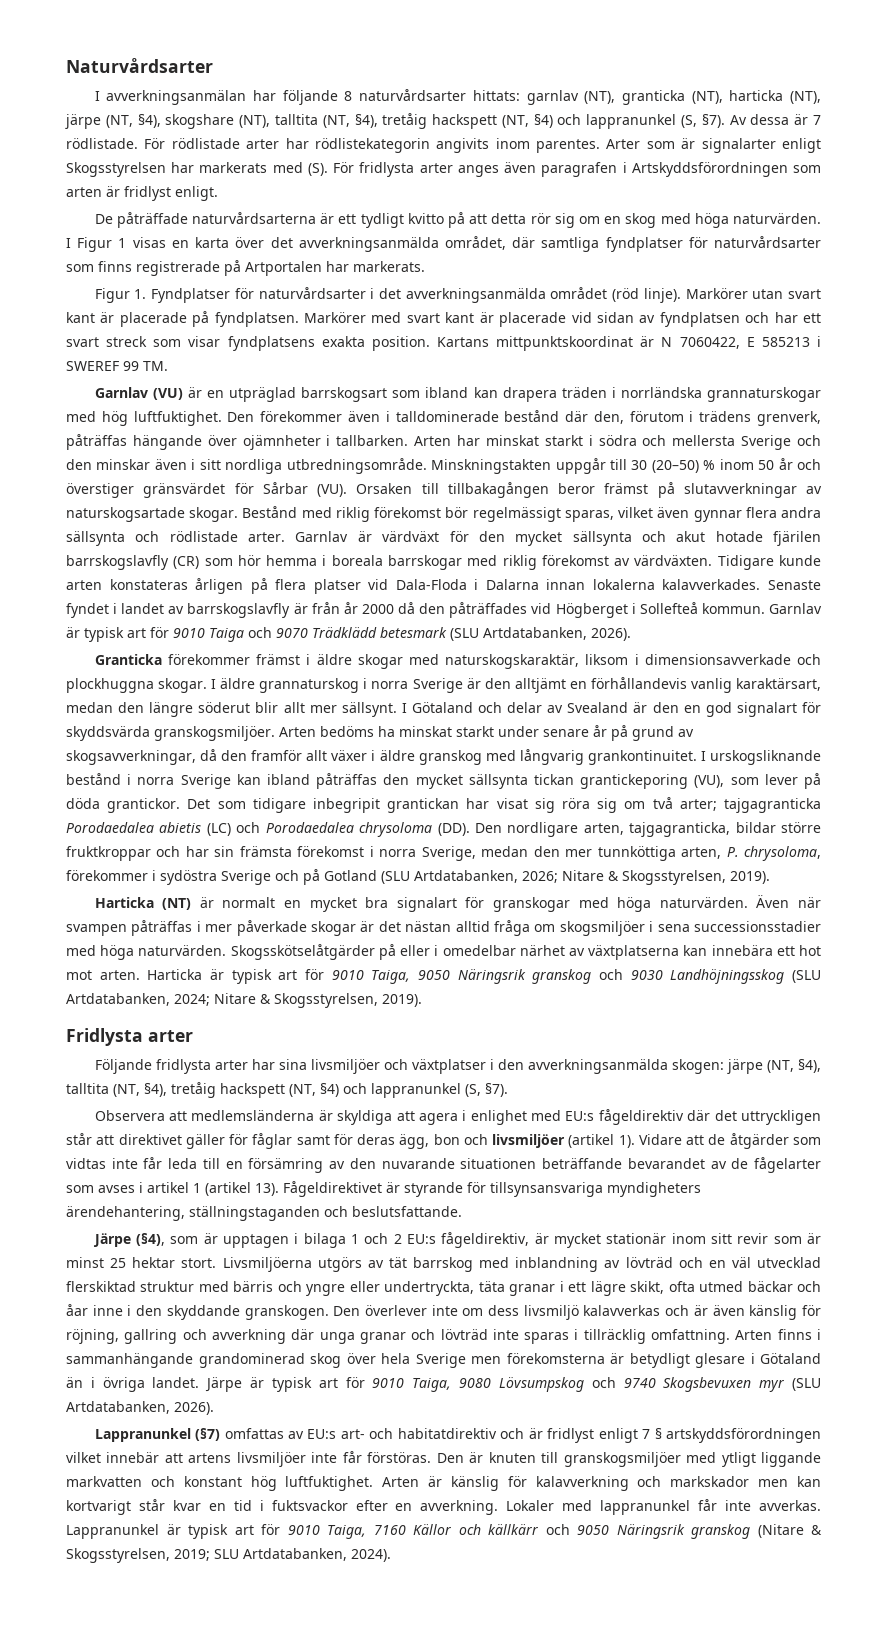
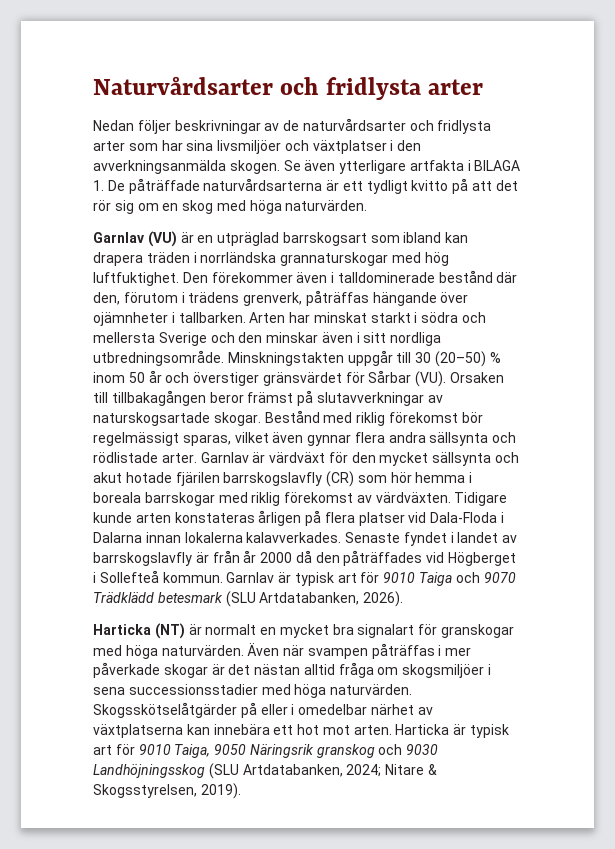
[94,89,822,105] [65,113,821,129] [66,138,821,153] [66,162,822,177] [66,186,218,201] // I avverkningsanmälan har följande 8 naturvårdsarter hittats: garnlav (NT), granticka (NT), harticka (NT), järpe (NT, §4), skogshare (NT), talltita (NT, §4), tretåig hackspett (NT, §4) och lappranunkel (S, §7). Av dessa är 7 rödlistade. För rödlistade arter har rödlistekategorin angivits inom parentes. Arter som är signalarter enligt Skogsstyrelsen har markerats med (S). För fridlysta arter anges även paragrafen i Artskyddsförordningen som arten är fridlyst enligt. // -> [280,77,483,100] [93,118,492,134] [93,140,422,154] [93,160,521,174] [93,180,104,191] och fridlysta arter // Nedan följer beskrivningar av de naturvårdsarter och fridlysta arter som har sina livsmiljöer och växtplatser i den avverkningsanmälda skogen. Se även ytterligare artfakta i BILAGA 1.
[491,213,527,224] detta -> [495,180,518,191] det
[66,236,821,252] [66,260,425,276] [94,287,822,303] [66,311,821,327] [66,336,821,351] [66,361,168,371] I Figur 1 visas en karta över det avverkningsanmälda området, där samtliga fyndplatser för naturvårdsarter som finns registrerade på Artportalen har markerats. // Figur 1. Fyndplatser för naturvårdsarter i det avverkningsanmälda området (röd linje). Markörer utan svart kant är placerade på fyndplatsen. Markörer med svart kant är placerade vid sidan av fyndplatsen och har ett svart streck som visar fyndplatsens exakta position. Kartans mittpunktskoordinat är N 7060422, E 585213 i SWEREF 99 TM. -> (368, 205) none
[94,654,822,669] [66,677,821,693] [66,702,821,717] [66,725,694,741] [66,749,822,765] [66,773,822,789] [66,797,822,813] [66,822,821,837] [66,846,821,861] [66,869,770,885] // Granticka förekommer främst i äldre skogar med naturskogskaraktär, liksom i dimensionsavverkade och plockhuggna skogar. I äldre grannaturskog i norra Sverige är den alltjämt en förhållandevis vanlig karaktärsart, medan den längre söderut blir allt mer sällsynt. I Götaland och delar av Svealand är den en god signalart för skyddsvärda granskogsmiljöer. Arten bedöms ha minskat starkt under senare år på grund av skogsavverkningar, då den framför allt växer i äldre granskog med långvarig grankontinuitet. I urskogsliknande bestånd i norra Sverige kan ibland påträffas den mycket sällsynta tickan grantickeporing (VU), som lever på döda grantickor. Det som tidigare inbegripit grantickan har visat sig röra sig om två arter; tajgagranticka Porodaedalea abietis (LC) och Porodaedalea chrysoloma (DD). Den nordligare arten, tajgagranticka, bildar större fruktkroppar och har sin främsta förekomst i norra Sverige, medan den mer tunnköttiga arten, P. chrysoloma, förekommer i sydöstra Sverige och på Gotland (SLU Artdatabanken, 2026; Nitare & Skogsstyrelsen, 2019). -> (404, 599) none
[66,1028,193,1046] [94,1059,822,1074] [66,1082,508,1098] [94,1109,822,1125] [66,1133,821,1149] [66,1157,822,1173] [66,1181,701,1197] [66,1206,462,1221] [92,1232,821,1248] [66,1257,821,1272] [66,1281,822,1296] [66,1304,822,1320] [66,1329,821,1344] [66,1353,821,1368] [66,1377,822,1392] [66,1401,214,1415] [94,1428,822,1443] [66,1451,821,1467] [66,1476,821,1491] [66,1499,821,1515] [66,1524,822,1539] [66,1548,391,1563] // Fridlysta arter // Följande fridlysta arter har sina livsmiljöer och växtplatser i den avverkningsanmälda skogen: järpe (NT, §4), talltita (NT, §4), tretåig hackspett (NT, §4) och lappranunkel (S, §7). // Observera att medlemsländerna är skyldiga att agera i enlighet med EU:s fågeldirektiv där det uttryckligen står att direktivet gäller för fåglar samt för deras ägg, bon och livsmiljöer (artikel 1). Vidare att de åtgärder som vidtas inte får leda till en försämring av den nuvarande situationen beträffande bevarandet av de fågelarter som avses i artikel 1 (artikel 13). Fågeldirektivet är styrande för tillsynsansvariga myndigheters ärendehantering, ställningstaganden och beslutsfattande. // Järpe (§4), som är upptagen i bilaga 1 och 2 EU:s fågeldirektiv, är mycket stationär inom sitt revir som är minst 25 hektar stort. Livsmiljöerna utgörs av tät barrskog med inblandning av lövträd och en väl utvecklad flerskiktad struktur med bärris och yngre eller undertryckta, täta granar i ett lägre skikt, ofta utmed bäckar och åar inne i den skyddande granskogen. Den överlever inte om dess livsmiljö kalavverkas och är även känslig för röjning, gallring och avverkning där unga granar och lövträd inte sparas i tillräcklig omfattning. Arten finns i sammanhängande grandominerad skog över hela Sverige men förekomsterna är betydligt glesare i Götaland än i övriga landet. Järpe är typisk art för 9010 Taiga, 9080 Lövsumpskog och 9740 Skogsbevuxen myr (SLU Artdatabanken, 2026). // Lappranunkel (§7) omfattas av EU:s art- och habitatdirektiv och är fridlyst enligt 7 § artskyddsförordningen vilket innebär att artens livsmiljöer inte får förstöras. Den är knuten till granskogsmiljöer med ytligt liggande markvatten och konstant hög luftfuktighet. Arten är känslig för kalavverkning och markskador men kan kortvarigt står kvar en tid i fuktsvackor efter en avverkning. Lokaler med lappranunkel får inte avverkas. Lappranunkel är typisk art för 9010 Taiga, 7160 Källor och källkärr och 9050 Näringsrik granskog (Nitare & Skogsstyrelsen, 2019; SLU Artdatabanken, 2024). -> (241, 791) none

